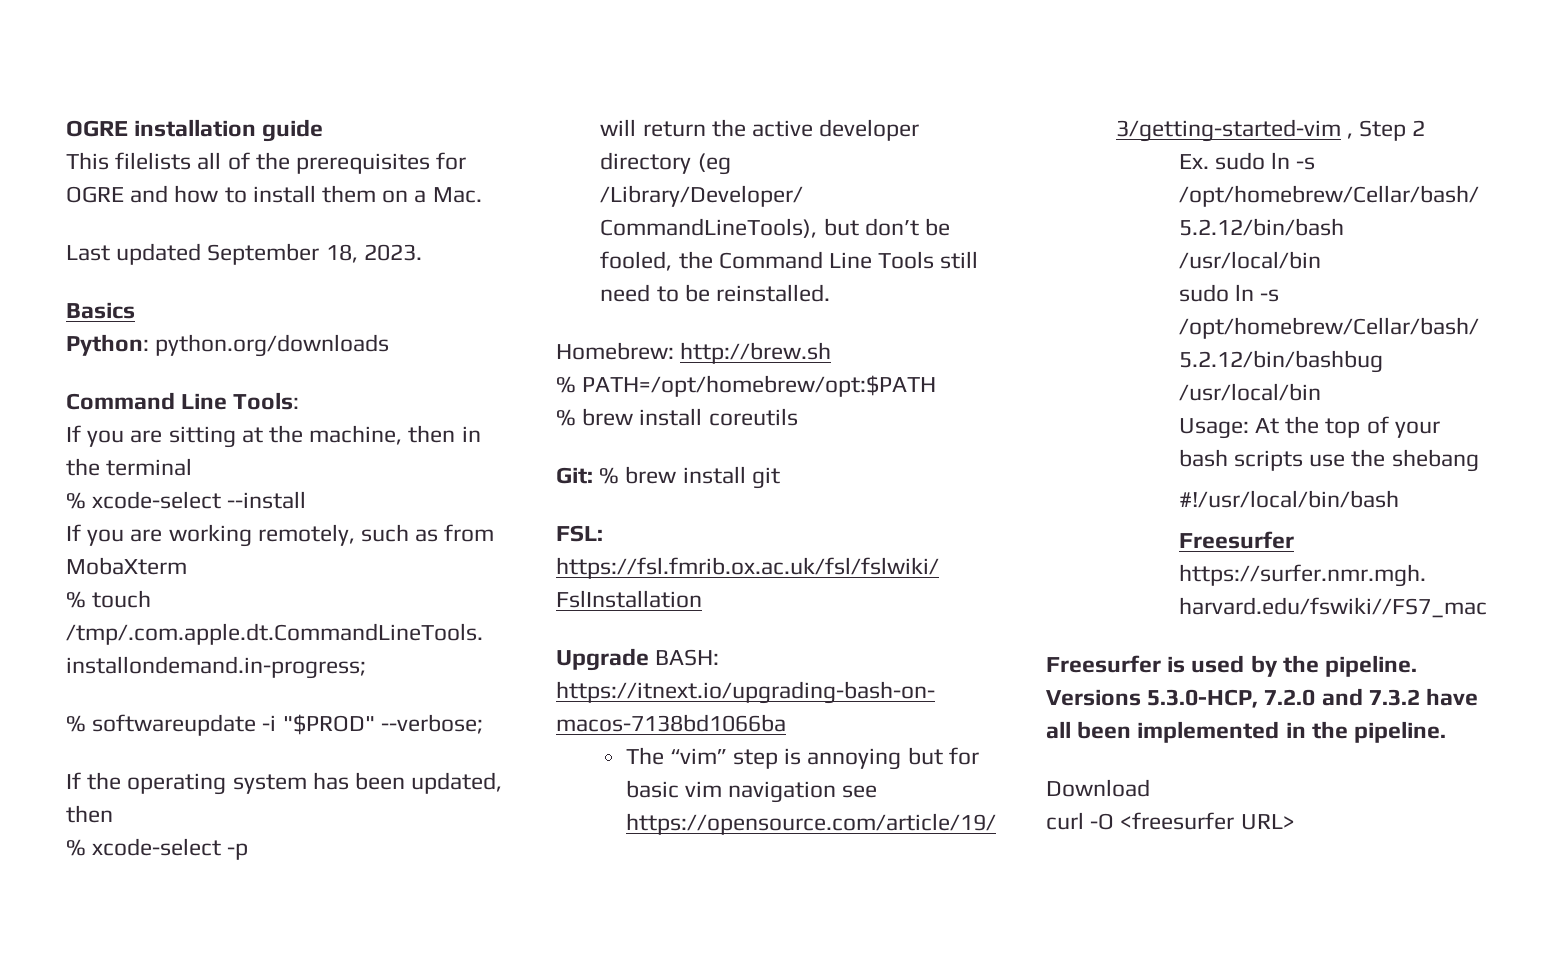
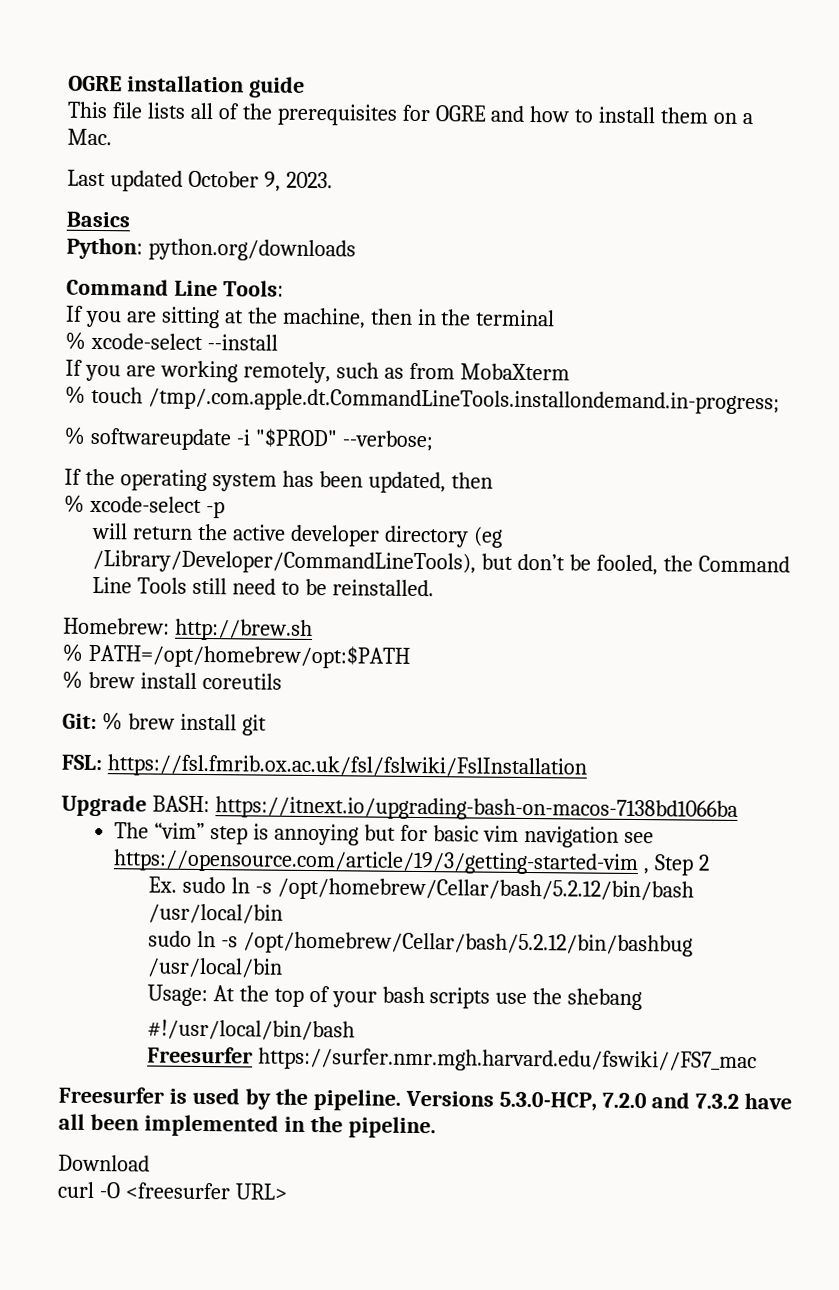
[115,152,192,170] filelists -> [111,102,186,119] file lists
[207,243,358,265] September 18, -> [187,170,281,192] October 9,

